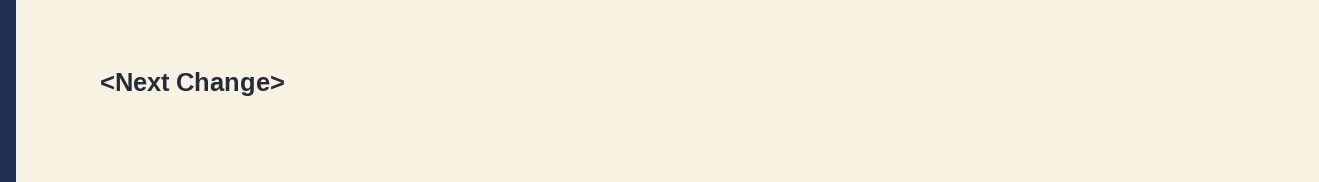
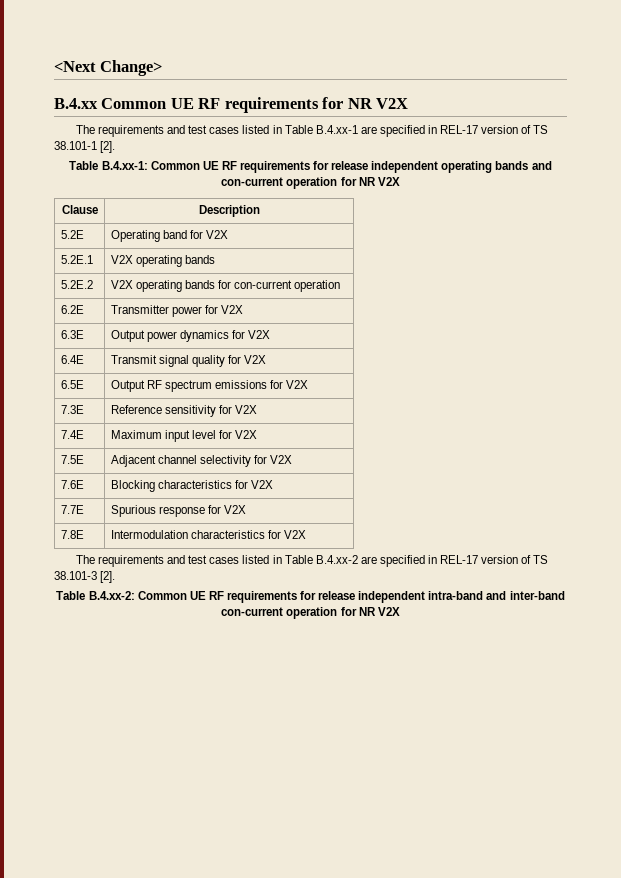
(285, 84) none -> [54,97,409,113] [75,125,549,137] [54,141,116,153] [69,161,552,173] [221,177,400,189] [61,205,98,214] [198,205,260,217] [60,230,84,239] [110,230,229,242] [60,255,93,264] [110,255,216,267] [60,280,93,289] [110,280,341,292] [60,305,84,314] [110,305,244,317] [60,330,84,339] [110,330,271,342] [60,355,84,364] [110,355,267,367] [60,380,84,389] [110,380,309,392] [60,405,84,414] [110,405,258,417] [60,430,84,439] [110,430,258,442] [60,455,84,464] [110,455,293,467] [60,480,84,489] [110,480,274,492] [60,505,84,514] [110,505,247,517] [60,530,84,539] [110,530,307,539] [75,555,549,567] [54,571,116,583] [56,591,565,603] [221,607,400,619] // B.4.xx Common UE RF requirements for NR V2X // The requirements and test cases listed in Table B.4.xx-1 are specified in REL-17 version of TS 38.101-1 [2]. // Table B.4.xx-1: Common UE RF requirements for release independent operating bands and con-current operation for NR V2X // Clause | Description // 5.2E | Operating band for V2X // 5.2E.1 | V2X operating bands // 5.2E.2 | V2X operating bands for con-current operation // 6.2E | Transmitter power for V2X // 6.3E | Output power dynamics for V2X // 6.4E | Transmit signal quality for V2X // 6.5E | Output RF spectrum emissions for V2X // 7.3E | Reference sensitivity for V2X // 7.4E | Maximum input level for V2X // 7.5E | Adjacent channel selectivity for V2X // 7.6E | Blocking characteristics for V2X // 7.7E | Spurious response for V2X // 7.8E | Intermodulation characteristics for V2X // The requirements and test cases listed in Table B.4.xx-2 are specified in REL-17 version of TS 38.101-3 [2]. // Table B.4.xx-2: Common UE RF requirements for release independent intra-band and inter-band con-current operation for NR V2X

